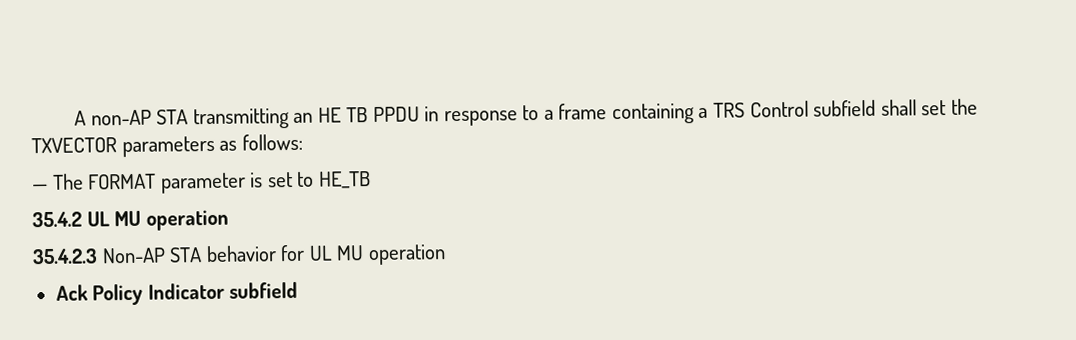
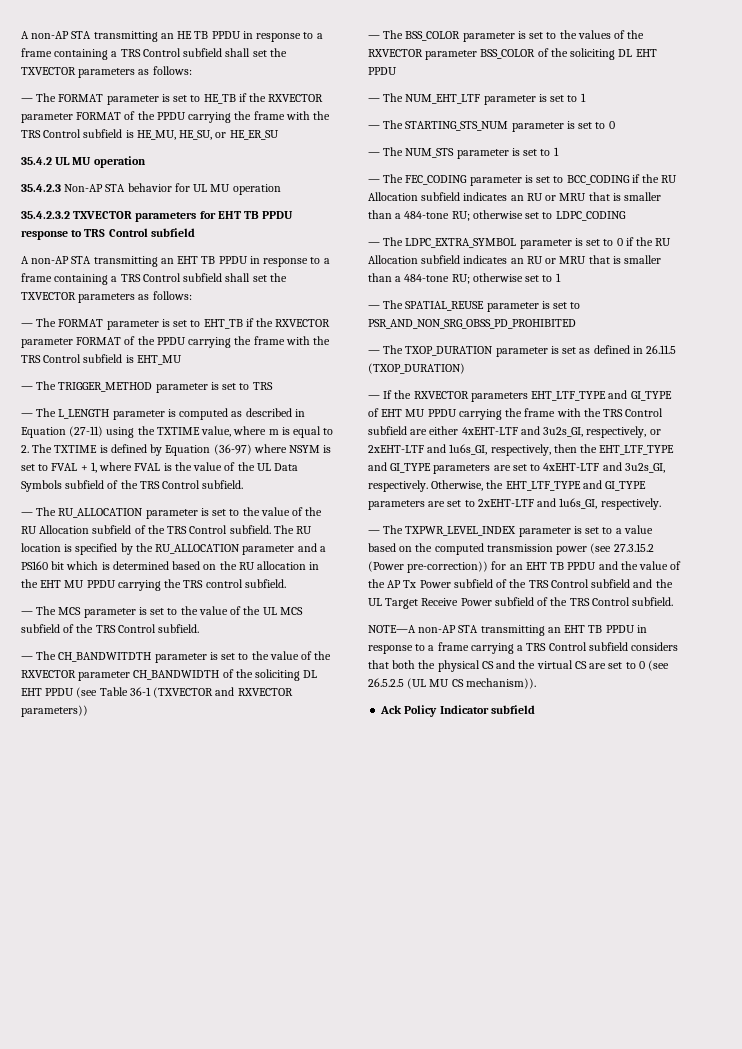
(371, 180) none -> [238,93,324,102] [21,111,331,123] [21,129,279,140] if the RXVECTOR parameter FORMAT of the PPDU carrying the frame with the TRS Control subfield is HE_MU, HE_SU, or HE_ER_SU
(446, 255) none -> [21,211,294,222] [21,228,195,240] [21,256,330,267] [21,273,287,285] [21,291,192,303] [21,318,331,330] [21,336,331,348] [21,354,182,365] [21,381,273,393] [21,408,305,420] [21,426,334,438] [21,444,332,456] [21,462,299,473] [21,480,244,492] [21,507,323,519] [21,525,313,534] [21,543,326,555] [21,561,320,570] [21,579,286,591] [21,606,303,618] [21,624,200,633] [21,651,332,663] [21,669,318,681] [21,687,293,698] [21,705,88,717] [368,30,645,42] [368,48,657,60] [368,67,397,75] [368,93,586,105] [368,120,615,132] [368,147,559,159] [368,174,678,186] [368,192,662,201] [368,210,626,221] [368,237,672,249] [368,255,662,264] [368,273,561,284] [368,300,581,312] [368,319,576,329] [368,345,677,357] [368,363,465,374] [368,390,672,402] [368,408,664,420] [368,426,661,438] [368,444,675,456] [368,462,665,474] [368,480,647,492] [368,498,661,510] [368,525,653,537] [368,543,654,555] [368,561,682,573] [368,579,673,588] [368,597,674,609] [368,625,647,636] [368,642,679,654] [368,660,670,672] [368,678,536,689] // 35.4.2.3.2 TXVECTOR parameters for EHT TB PPDU response to TRS Control subfield // A non-AP STA transmitting an EHT TB PPDU in response to a frame containing a TRS Control subfield shall set the TXVECTOR parameters as follows: // — The FORMAT parameter is set to EHT_TB if the RXVECTOR parameter FORMAT of the PPDU carrying the frame with the TRS Control subfield is EHT_MU // — The TRIGGER_METHOD parameter is set to TRS // — The L_LENGTH parameter is computed as described in Equation (27-11) using the TXTIME value, where m is equal to 2. The TXTIME is defined by Equation (36-97) where NSYM is set to FVAL + 1, where FVAL is the value of the UL Data Symbols subfield of the TRS Control subfield. // — The RU_ALLOCATION parameter is set to the value of the RU Allocation subfield of the TRS Control subfield. The RU location is specified by the RU_ALLOCATION parameter and a PS160 bit which is determined based on the RU allocation in the EHT MU PPDU carrying the TRS control subfield. // — The MCS parameter is set to the value of the UL MCS subfield of the TRS Control subfield. // — The CH_BANDWITDTH parameter is set to the value of the RXVECTOR parameter CH_BANDWIDTH of the soliciting DL EHT PPDU (see Table 36-1 (TXVECTOR and RXVECTOR parameters)) // — The BSS_COLOR parameter is set to the values of the RXVECTOR parameter BSS_COLOR of the soliciting DL EHT PPDU // — The NUM_EHT_LTF parameter is set to 1 // — The STARTING_STS_NUM parameter is set to 0 // — The NUM_STS parameter is set to 1 // — The FEC_CODING parameter is set to BCC_CODING if the RU Allocation subfield indicates an RU or MRU that is smaller than a 484-tone RU; otherwise set to LDPC_CODING // — The LDPC_EXTRA_SYMBOL parameter is set to 0 if the RU Allocation subfield indicates an RU or MRU that is smaller than a 484-tone RU; otherwise set to 1 // — The SPATIAL_REUSE parameter is set to PSR_AND_NON_SRG_OBSS_PD_PROHIBITED // — The TXOP_DURATION parameter is set as defined in 26.11.5 (TXOP_DURATION) // — If the RXVECTOR parameters EHT_LTF_TYPE and GI_TYPE of EHT MU PPDU carrying the frame with the TRS Control subfield are either 4xEHT-LTF and 3u2s_GI, respectively, or 2xEHT-LTF and 1u6s_GI, respectively, then the EHT_LTF_TYPE and GI_TYPE parameters are set to 4xEHT-LTF and 3u2s_GI, respectively. Otherwise, the EHT_LTF_TYPE and GI_TYPE parameters are set to 2xEHT-LTF and 1u6s_GI, respectively. // — The TXPWR_LEVEL_INDEX parameter is set to a value based on the computed transmission power (see 27.3.15.2 (Power pre-correction)) for an EHT TB PPDU and the value of the AP Tx Power subfield of the TRS Control subfield and the UL Target Receive Power subfield of the TRS Control subfield. // NOTE—A non-AP STA transmitting an EHT TB PPDU in response to a frame carrying a TRS Control subfield considers that both the physical CS and the virtual CS are set to 0 (see 26.5.2.5 (UL MU CS mechanism)).

